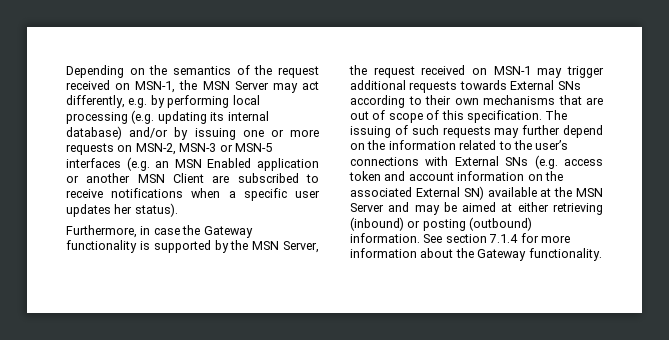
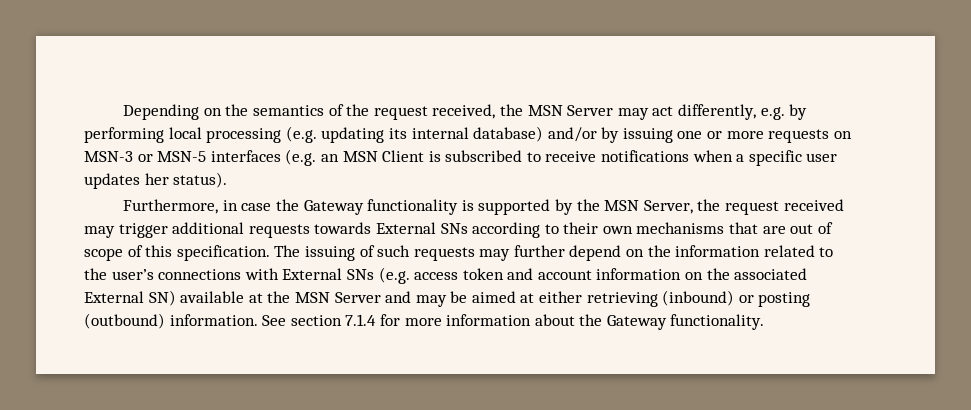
[66,80,176,93] received on MSN-1, -> [432,104,496,119] received,
[135,143,176,155] MSN-2, -> (852, 135) none
[207,158,319,171] [66,173,230,183] Enabled application or another MSN Client are -> [382,150,441,162] Client is
[472,66,531,75] on MSN-1 -> (844, 205) none

